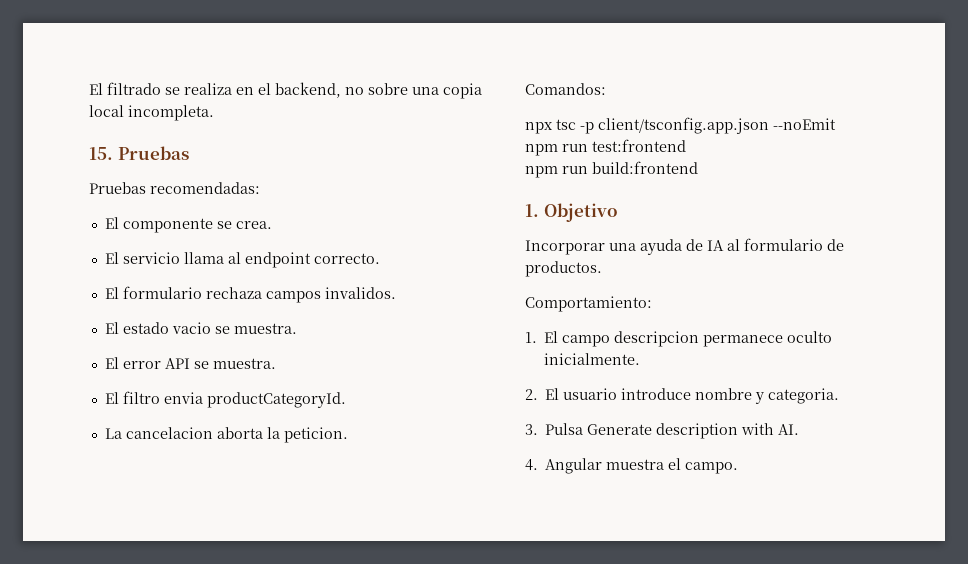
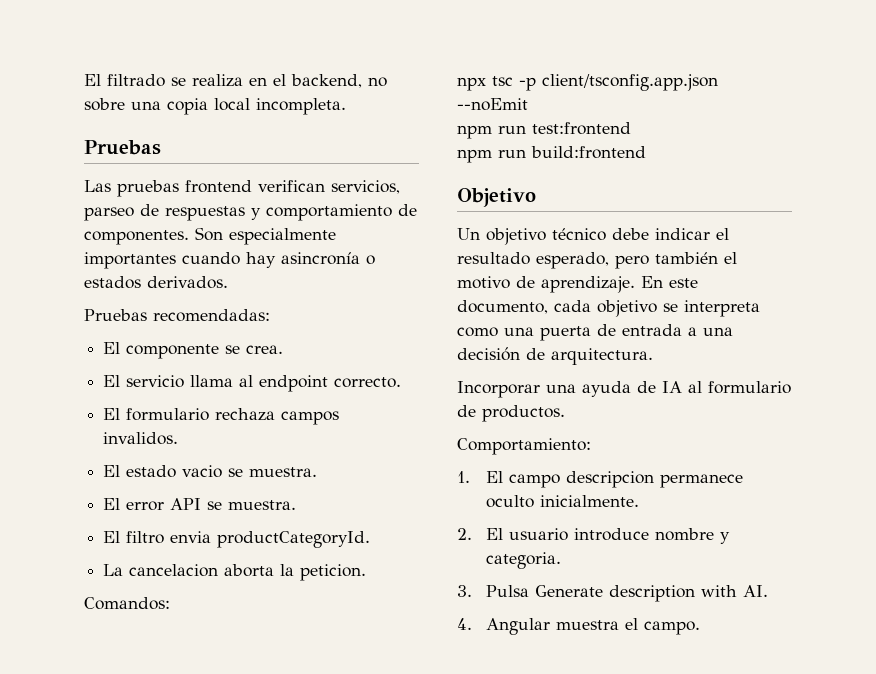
[89,146,189,160] 15. Pruebas -> [84,140,161,155] [84,180,400,197] [84,204,417,221] [84,227,336,245] [84,252,375,269] [84,276,228,289] Pruebas // Las pruebas frontend verifican servicios, parseo de respuestas y comportamiento de componentes. Son especialmente importantes cuando hay asincronía o estados derivados.
[525,204,539,217] 1. -> (646, 152) none
(618, 212) none -> [457,228,729,245] [457,252,737,269] [457,276,698,293] [457,300,760,317] [457,324,733,341] [457,347,653,365] // Un objetivo técnico debe indicar el resultado esperado, pero también el motivo de aprendizaje. En este documento, cada objetivo se interpreta como una puerta de entrada a una decisión de arquitectura.

